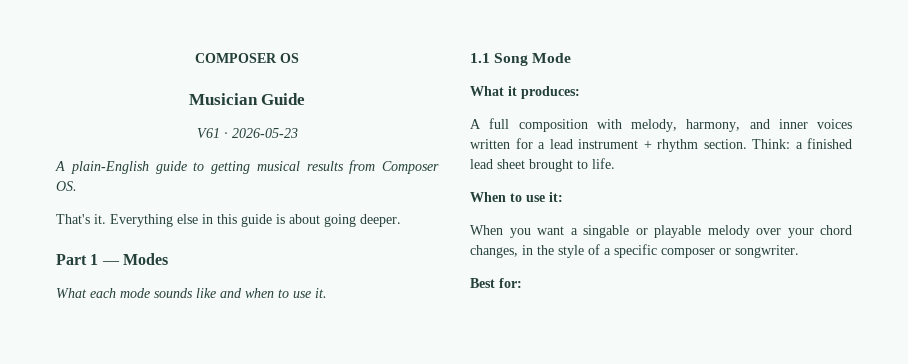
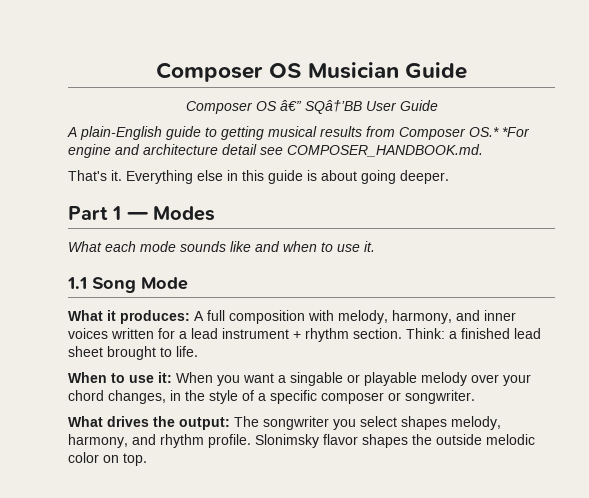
[195,53,299,63] COMPOSER OS // -> [156,62,302,82] Composer OS
[196,128,298,138] V61 · 2026-05-23 -> [185,100,438,114] Composer OS â€” SQâ†’BB User Guide
[56,181,77,191] OS. -> [469,127,530,137] [68,144,483,158] OS.* *For engine and architecture detail see COMPOSER_HANDBOOK.md.
(580, 92) // -> (190, 317) none
(563, 197) // -> (172, 377) none
[470,278,522,288] Best for: -> [68,416,501,430] [68,434,535,448] [68,452,147,466] What drives the output: The songwriter you select shapes melody, harmony, and rhythm profile. Slonimsky flavor shapes the outside melodic color on top.

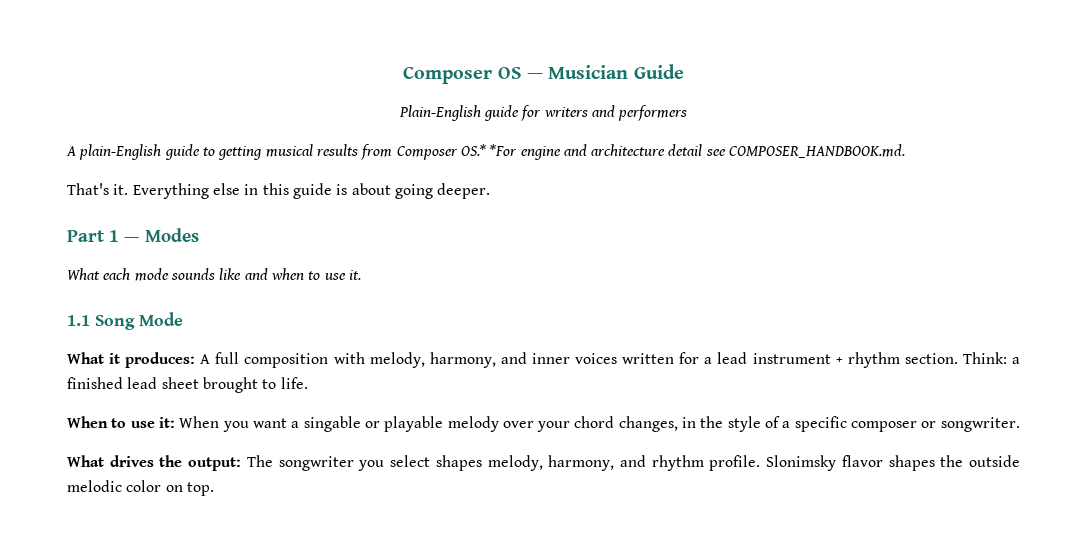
[156,62,302,82] Composer OS -> [403,66,543,84] Composer OS —
[185,100,438,114] Composer OS â€” SQâ†’BB User Guide -> [398,105,688,121] Plain-English guide for writers and performers

